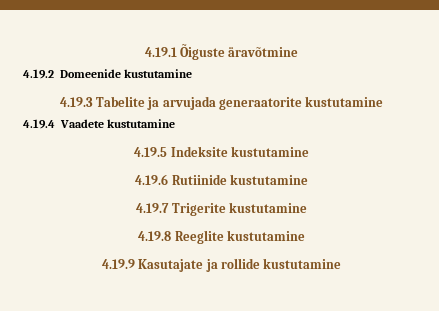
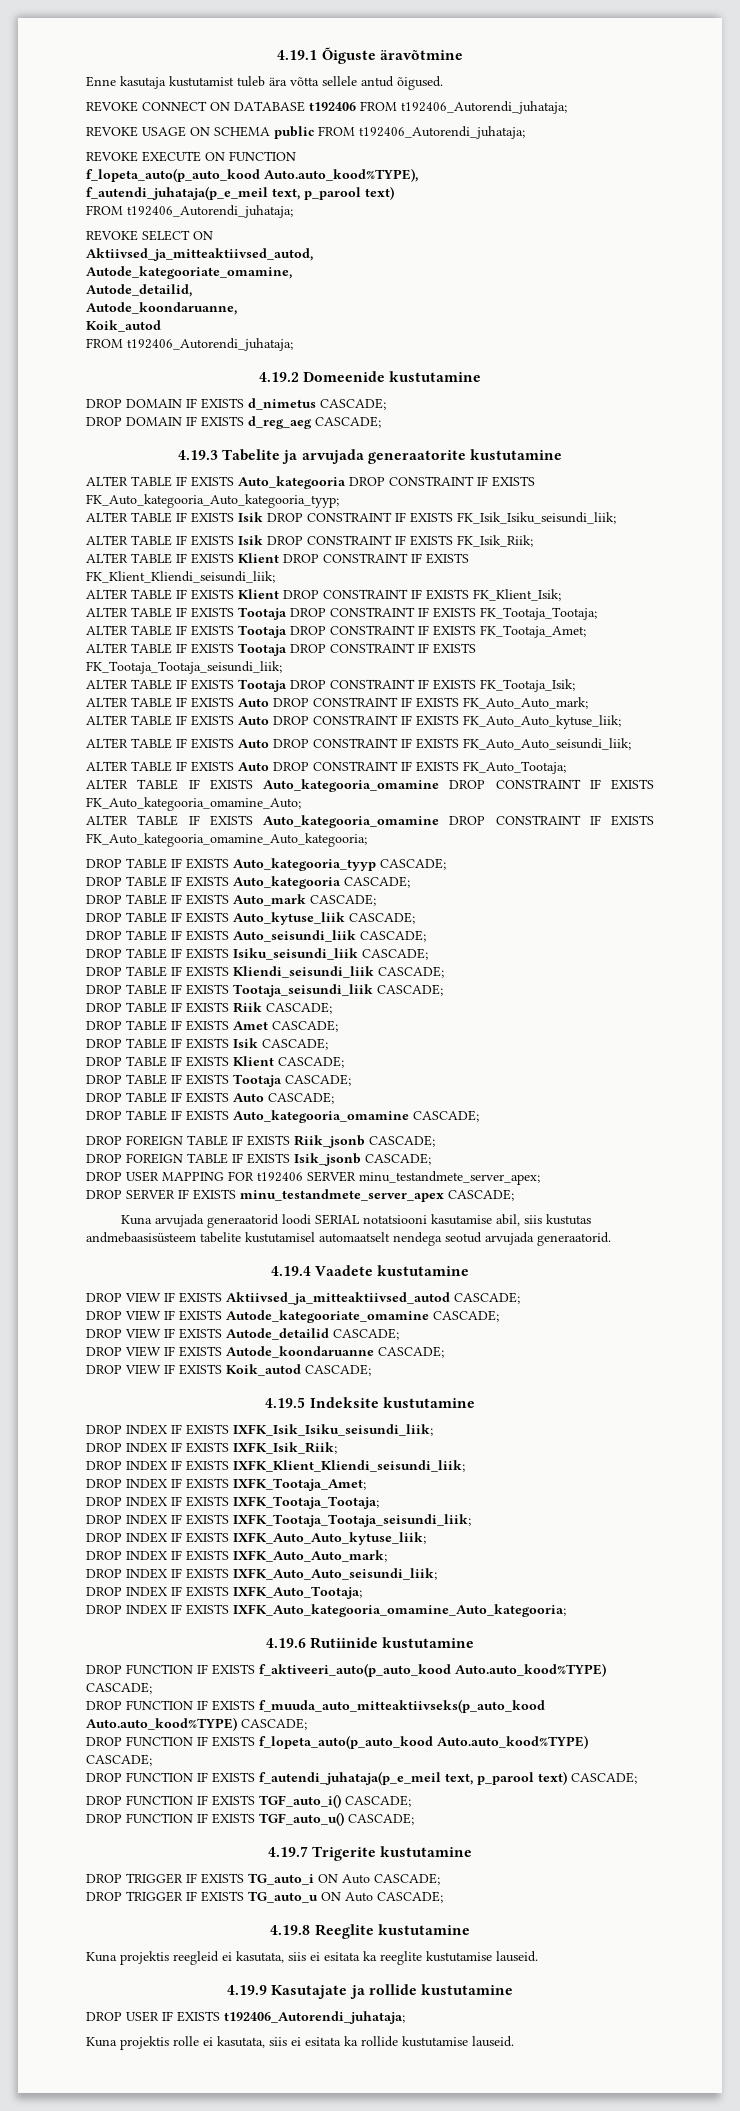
[23,69,193,79] 4.19.2 Domeenide kustutamine -> [86,76,443,90] [86,101,567,114] [86,126,525,139] [86,151,296,162] [86,168,418,182] [86,186,394,200] [86,205,293,218] [86,230,213,241] [86,248,313,261] [86,266,292,279] [86,284,192,297] [86,302,237,315] [86,320,161,332] [86,338,293,351] [258,371,482,382] [86,398,386,410] [86,416,381,429] Enne kasutaja kustutamist tuleb ära võtta sellele antud õigused. // REVOKE CONNECT ON DATABASE t192406 FROM t192406_Autorendi_juhataja; // REVOKE USAGE ON SCHEMA public FROM t192406_Autorendi_juhataja; // REVOKE EXECUTE ON FUNCTION // f_lopeta_auto(p_auto_kood Auto.auto_kood%TYPE), // f_autendi_juhataja(p_e_meil text, p_parool text) // FROM t192406_Autorendi_juhataja; // REVOKE SELECT ON // Aktiivsed_ja_mitteaktiivsed_autod, // Autode_kategooriate_omamine, // Autode_detailid, // Autode_koondaruanne, // Koik_autod // FROM t192406_Autorendi_juhataja; // 4.19.2 Domeenide kustutamine // DROP DOMAIN IF EXISTS d_nimetus CASCADE; // DROP DOMAIN IF EXISTS d_reg_aeg CASCADE;
[23,119,176,129] [134,146,309,157] [135,174,308,185] [136,202,307,216] [138,230,305,244] 4.19.4 Vaadete kustutamine // 4.19.5 Indeksite kustutamine // 4.19.6 Rutiinide kustutamine // 4.19.7 Trigerite kustutamine // 4.19.8 Reeglite kustutamine -> [86,476,535,489] [86,494,339,508] [86,512,616,524] [86,535,533,547] [86,553,469,564] [86,571,275,583] [86,589,561,601] [86,607,597,620] [86,625,586,638] [86,643,476,656] [86,661,282,674] [86,679,575,692] [86,697,588,709] [86,715,621,729] [86,738,631,750] [86,761,566,774] [86,779,654,792] [86,797,301,811] [86,815,654,828] [86,833,367,847] [86,858,446,871] [86,876,410,889] [86,894,376,906] [86,912,415,925] [86,930,426,942] [86,948,428,960] [86,966,444,978] [86,984,443,997] [86,1002,332,1014] [86,1020,338,1032] [86,1038,328,1050] [86,1056,344,1068] [86,1074,351,1087] [86,1092,334,1104] [86,1110,479,1123] [86,1135,435,1148] [86,1153,431,1166] [86,1171,540,1185] [86,1189,514,1202] [120,1214,591,1228] [86,1232,611,1246] [270,1265,470,1276] [86,1292,520,1305] [86,1310,499,1323] [86,1328,399,1340] [86,1346,444,1358] [86,1364,371,1376] [265,1397,475,1408] [86,1424,433,1436] [86,1442,337,1454] [86,1460,465,1472] [86,1478,366,1491] [86,1496,379,1509] [86,1514,471,1527] [86,1532,426,1545] [86,1550,387,1562] [86,1568,437,1580] [86,1586,362,1599] [86,1604,566,1617] [265,1637,475,1649] [86,1663,606,1677] [86,1682,152,1694] [86,1699,545,1713] [86,1717,307,1731] [86,1735,588,1749] [86,1754,152,1766] [86,1771,637,1785] [86,1794,411,1808] [86,1812,414,1826] [267,1846,473,1861] [86,1873,440,1885] [86,1891,443,1903] [270,1924,470,1939] [86,1951,538,1965] ALTER TABLE IF EXISTS Auto_kategooria DROP CONSTRAINT IF EXISTS FK_Auto_kategooria_Auto_kategooria_tyyp; // ALTER TABLE IF EXISTS Isik DROP CONSTRAINT IF EXISTS FK_Isik_Isiku_seisundi_liik; // ALTER TABLE IF EXISTS Isik DROP CONSTRAINT IF EXISTS FK_Isik_Riik; // ALTER TABLE IF EXISTS Klient DROP CONSTRAINT IF EXISTS FK_Klient_Kliendi_seisundi_liik; // ALTER TABLE IF EXISTS Klient DROP CONSTRAINT IF EXISTS FK_Klient_Isik; // ALTER TABLE IF EXISTS Tootaja DROP CONSTRAINT IF EXISTS FK_Tootaja_Tootaja; // ALTER TABLE IF EXISTS Tootaja DROP CONSTRAINT IF EXISTS FK_Tootaja_Amet; // ALTER TABLE IF EXISTS Tootaja DROP CONSTRAINT IF EXISTS FK_Tootaja_Tootaja_seisundi_liik; // ALTER TABLE IF EXISTS Tootaja DROP CONSTRAINT IF EXISTS FK_Tootaja_Isik; // ALTER TABLE IF EXISTS Auto DROP CONSTRAINT IF EXISTS FK_Auto_Auto_mark; // ALTER TABLE IF EXISTS Auto DROP CONSTRAINT IF EXISTS FK_Auto_Auto_kytuse_liik; // ALTER TABLE IF EXISTS Auto DROP CONSTRAINT IF EXISTS FK_Auto_Auto_seisundi_liik; // ALTER TABLE IF EXISTS Auto DROP CONSTRAINT IF EXISTS FK_Auto_Tootaja; // ALTER TABLE IF EXISTS Auto_kategooria_omamine DROP CONSTRAINT IF EXISTS FK_Auto_kategooria_omamine_Auto; // ALTER TABLE IF EXISTS Auto_kategooria_omamine DROP CONSTRAINT IF EXISTS FK_Auto_kategooria_omamine_Auto_kategooria; // DROP TABLE IF EXISTS Auto_kategooria_tyyp CASCADE; // DROP TABLE IF EXISTS Auto_kategooria CASCADE; // DROP TABLE IF EXISTS Auto_mark CASCADE; // DROP TABLE IF EXISTS Auto_kytuse_liik CASCADE; // DROP TABLE IF EXISTS Auto_seisundi_liik CASCADE; // DROP TABLE IF EXISTS Isiku_seisundi_liik CASCADE; // DROP TABLE IF EXISTS Kliendi_seisundi_liik CASCADE; // DROP TABLE IF EXISTS Tootaja_seisundi_liik CASCADE; // DROP TABLE IF EXISTS Riik CASCADE; // DROP TABLE IF EXISTS Amet CASCADE; // DROP TABLE IF EXISTS Isik CASCADE; // DROP TABLE IF EXISTS Klient CASCADE; // DROP TABLE IF EXISTS Tootaja CASCADE; // DROP TABLE IF EXISTS Auto CASCADE; // DROP TABLE IF EXISTS Auto_kategooria_omamine CASCADE; // DROP FOREIGN TABLE IF EXISTS Riik_jsonb CASCADE; // DROP FOREIGN TABLE IF EXISTS Isik_jsonb CASCADE; // DROP USER MAPPING FOR t192406 SERVER minu_testandmete_server_apex; // DROP SERVER IF EXISTS minu_testandmete_server_apex CASCADE; // Kuna arvujada generaatorid loodi SERIAL notatsiooni kasutamise abil, siis kustutas andmebaasisüsteem tabelite kustutamisel automaatselt nendega seotud arvujada generaatorid. // 4.19.4 Vaadete kustutamine // DROP VIEW IF EXISTS Aktiivsed_ja_mitteaktiivsed_autod CASCADE; // DROP VIEW IF EXISTS Autode_kategooriate_omamine CASCADE; // DROP VIEW IF EXISTS Autode_detailid CASCADE; // DROP VIEW IF EXISTS Autode_koondaruanne CASCADE; // DROP VIEW IF EXISTS Koik_autod CASCADE; // 4.19.5 Indeksite kustutamine // DROP INDEX IF EXISTS IXFK_Isik_Isiku_seisundi_liik; // DROP INDEX IF EXISTS IXFK_Isik_Riik; // DROP INDEX IF EXISTS IXFK_Klient_Kliendi_seisundi_liik; // DROP INDEX IF EXISTS IXFK_Tootaja_Amet; // DROP INDEX IF EXISTS IXFK_Tootaja_Tootaja; // DROP INDEX IF EXISTS IXFK_Tootaja_Tootaja_seisundi_liik; // DROP INDEX IF EXISTS IXFK_Auto_Auto_kytuse_liik; // DROP INDEX IF EXISTS IXFK_Auto_Auto_mark; // DROP INDEX IF EXISTS IXFK_Auto_Auto_seisundi_liik; // DROP INDEX IF EXISTS IXFK_Auto_Tootaja; // DROP INDEX IF EXISTS IXFK_Auto_kategooria_omamine_Auto_kategooria; // 4.19.6 Rutiinide kustutamine // DROP FUNCTION IF EXISTS f_aktiveeri_auto(p_auto_kood Auto.auto_kood%TYPE) CASCADE; // DROP FUNCTION IF EXISTS f_muuda_auto_mitteaktiivseks(p_auto_kood Auto.auto_kood%TYPE) CASCADE; // DROP FUNCTION IF EXISTS f_lopeta_auto(p_auto_kood Auto.auto_kood%TYPE) CASCADE; // DROP FUNCTION IF EXISTS f_autendi_juhataja(p_e_meil text, p_parool text) CASCADE; // DROP FUNCTION IF EXISTS TGF_auto_i() CASCADE; // DROP FUNCTION IF EXISTS TGF_auto_u() CASCADE; // 4.19.7 Trigerite kustutamine // DROP TRIGGER IF EXISTS TG_auto_i ON Auto CASCADE; // DROP TRIGGER IF EXISTS TG_auto_u ON Auto CASCADE; // 4.19.8 Reeglite kustutamine // Kuna projektis reegleid ei kasutata, siis ei esitata ka reeglite kustutamise lauseid.
(342, 263) none -> [86,2011,405,2024] [86,2036,514,2050] // DROP USER IF EXISTS t192406_Autorendi_juhataja; // Kuna projektis rolle ei kasutata, siis ei esitata ka rollide kustutamise lauseid.

